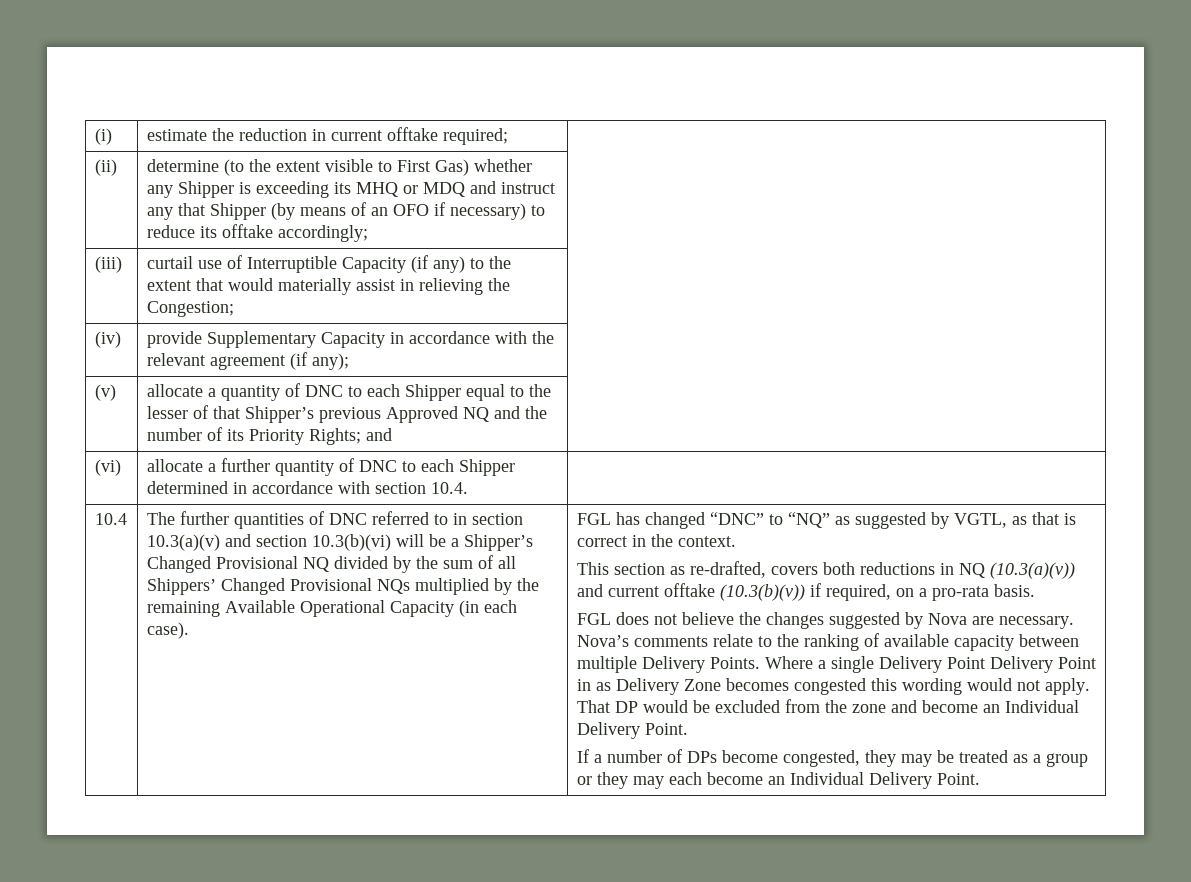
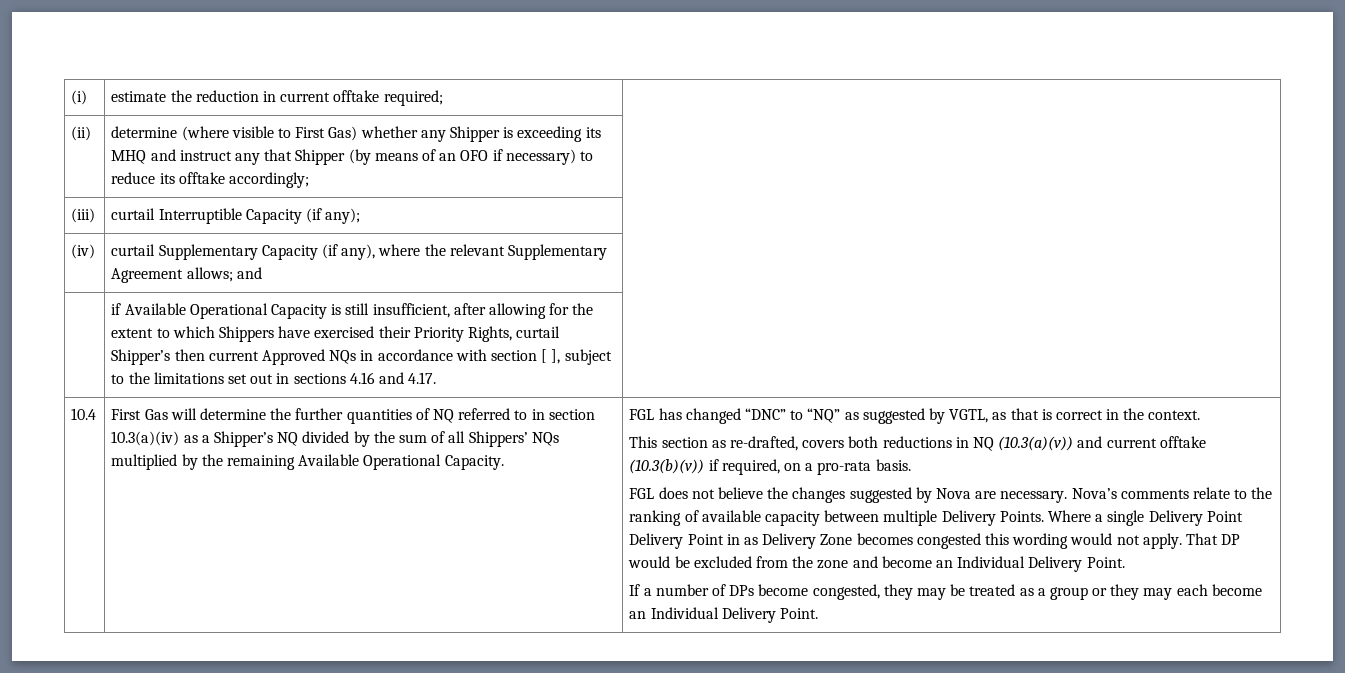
[223,159,320,176] (to the extent -> [181,126,229,141] (where
[402,182,465,197] or MDQ -> (147, 157) none
[197,255,242,269] use of -> (156, 214) none
[432,256,511,273] [146,278,510,295] [146,301,234,317] any) to the extent that would materially assist in relieving the Congestion; -> [325,208,361,224] any);
[146,331,202,348] provide -> [111,244,156,256] curtail
[389,331,554,344] [146,352,349,370] [94,384,116,401] [146,383,551,401] [146,405,547,423] [146,427,392,445] [94,459,121,476] [146,458,515,476] [146,481,468,494] [94,513,127,525] [146,512,175,525] in accordance with the relevant agreement (if any); | // (v) | allocate a quantity of DNC to each Shipper equal to the lesser of that Shipper’s previous Approved NQ and the number of its Priority Rights; and | // (vi) | allocate a further quantity of DNC to each Shipper determined in accordance with section 10.4. | // 10.4 | The -> [322,244,607,260] [111,267,262,283] [111,303,594,319] [111,326,561,342] [111,349,612,365] [111,372,437,384] [71,408,97,420] [111,408,292,420] (if any), where the relevant Supplementary Agreement allows; and | // | if Available Operational Capacity is still insufficient, after allowing for the extent to which Shippers have exercised their Priority Rights, curtail Shipper’s then current Approved NQs in accordance with section [ ], subject to the limitations set out in sections 4.16 and 4.17. | // 10.4 | First Gas will determine the
[328,513,367,525] DNC -> [432,409,454,423] NQ
[146,534,533,551] [146,556,298,573] 10.3(a)(v) and section 10.3(b)(vi) will be a Shipper’s Changed Provisional -> [111,431,274,447] 10.3(a)(iv) as a Shipper’s
[220,578,372,595] Changed Provisional -> (528, 439) none
[389,600,517,617] [146,622,189,639] Capacity (in each case). -> [444,455,504,470] Capacity.

